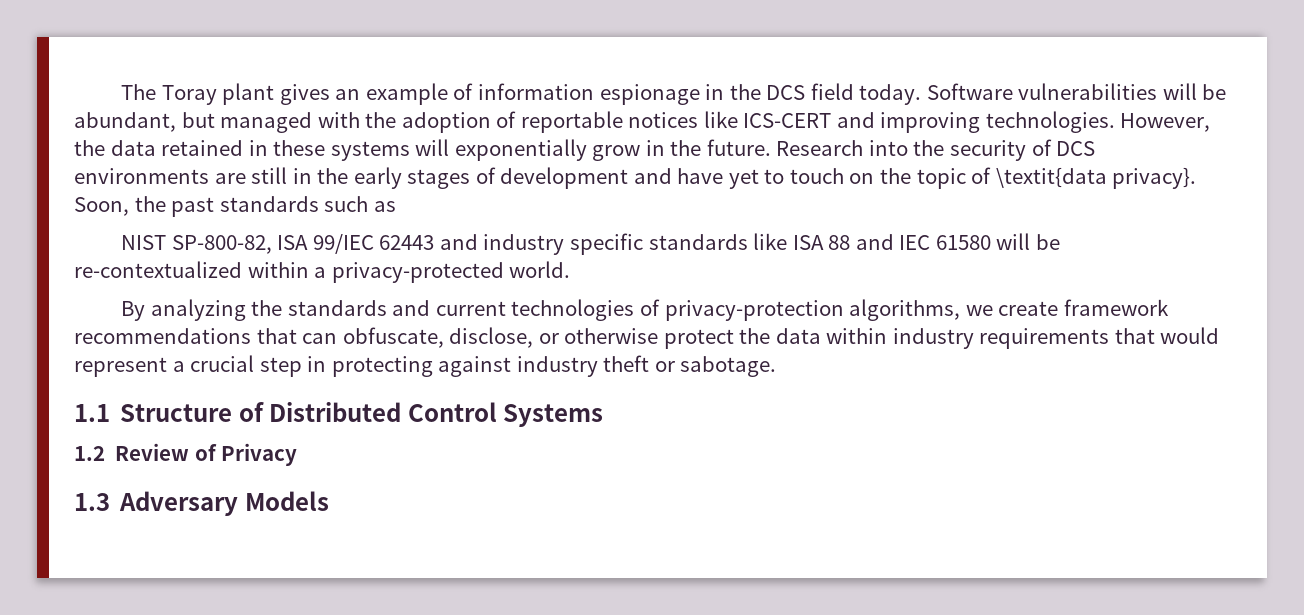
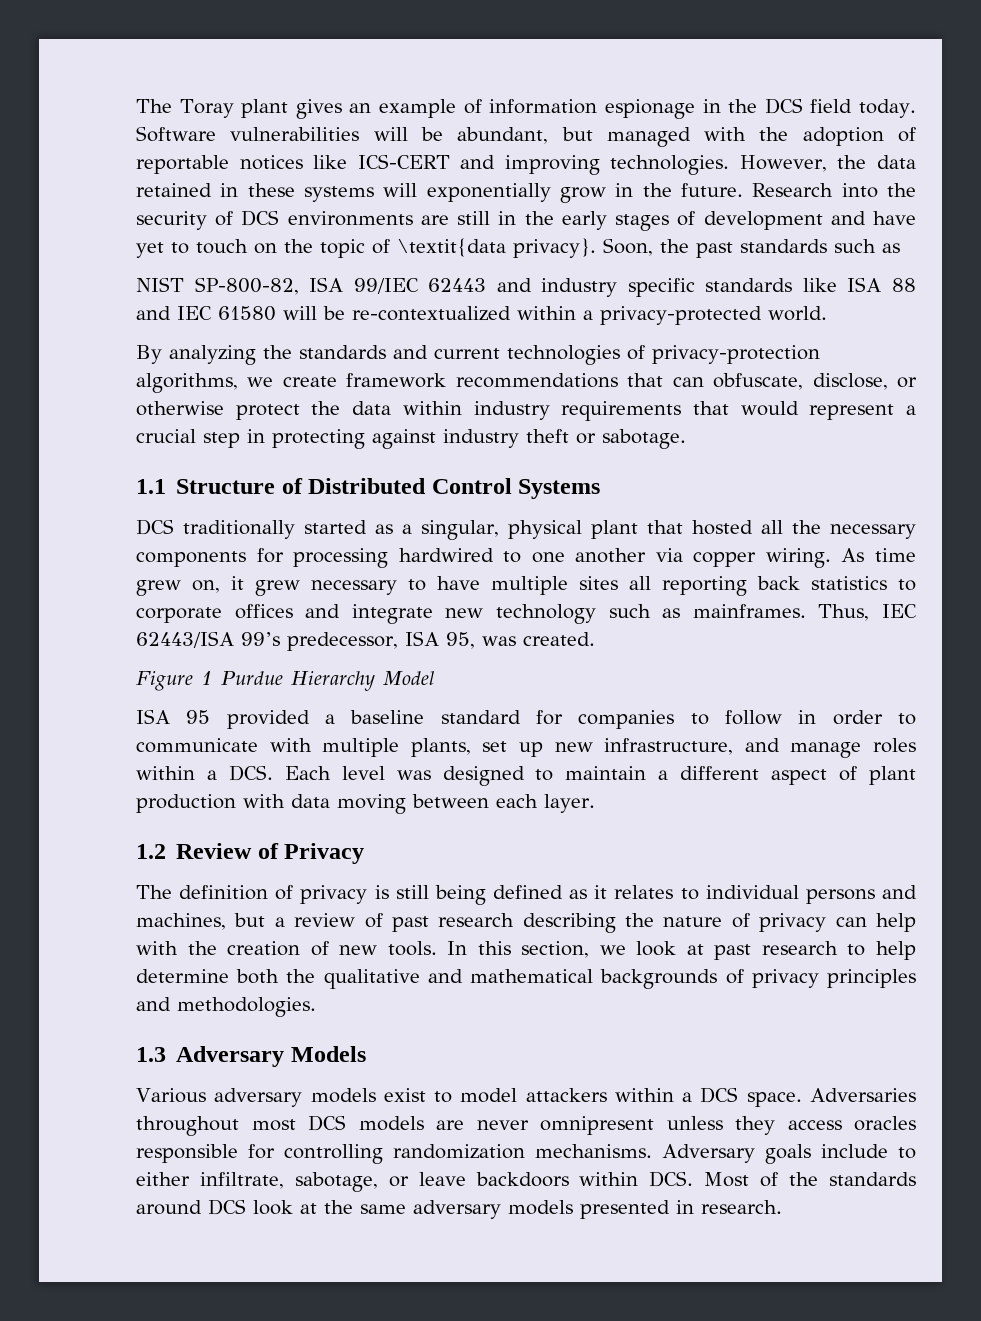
[74,443,298,466] [74,491,329,516] 1.2 Review of Privacy // 1.3 Adversary Models -> [136,519,916,540] [136,548,916,568] [136,576,916,596] [136,604,918,624] [136,631,595,651] [136,671,435,691] [136,709,917,729] [136,738,917,758] [136,765,916,786] [136,794,595,814] [136,843,365,864] [136,885,917,905] [136,913,916,933] [136,941,916,960] [136,969,916,989] [136,997,316,1017] [136,1046,366,1067] [136,1087,917,1107] [136,1115,916,1136] [136,1144,916,1164] [136,1171,916,1192] [136,1199,782,1219] DCS traditionally started as a singular, physical plant that hosted all the necessary components for processing hardwired to one another via copper wiring. As time grew on, it grew necessary to have multiple sites all reporting back statistics to corporate offices and integrate new technology such as mainframes. Thus, IEC 62443/ISA 99’s predecessor, ISA 95, was created. // Figure 1 Purdue Hierarchy Model // ISA 95 provided a baseline standard for companies to follow in order to communicate with multiple plants, set up new infrastructure, and manage roles within a DCS. Each level was designed to maintain a different aspect of plant production with data moving between each layer. // 1.2 Review of Privacy // The definition of privacy is still being defined as it relates to individual persons and machines, but a review of past research describing the nature of privacy can help with the creation of new tools. In this section, we look at past research to help determine both the qualitative and mathematical backgrounds of privacy principles and methodologies. // 1.3 Adversary Models // Various adversary models exist to model attackers within a DCS space. Adversaries throughout most DCS models are never omnipresent unless they access oracles responsible for controlling randomization mechanisms. Adversary goals include to either infiltrate, sabotage, or leave backdoors within DCS. Most of the standards around DCS look at the same adversary models presented in research.

